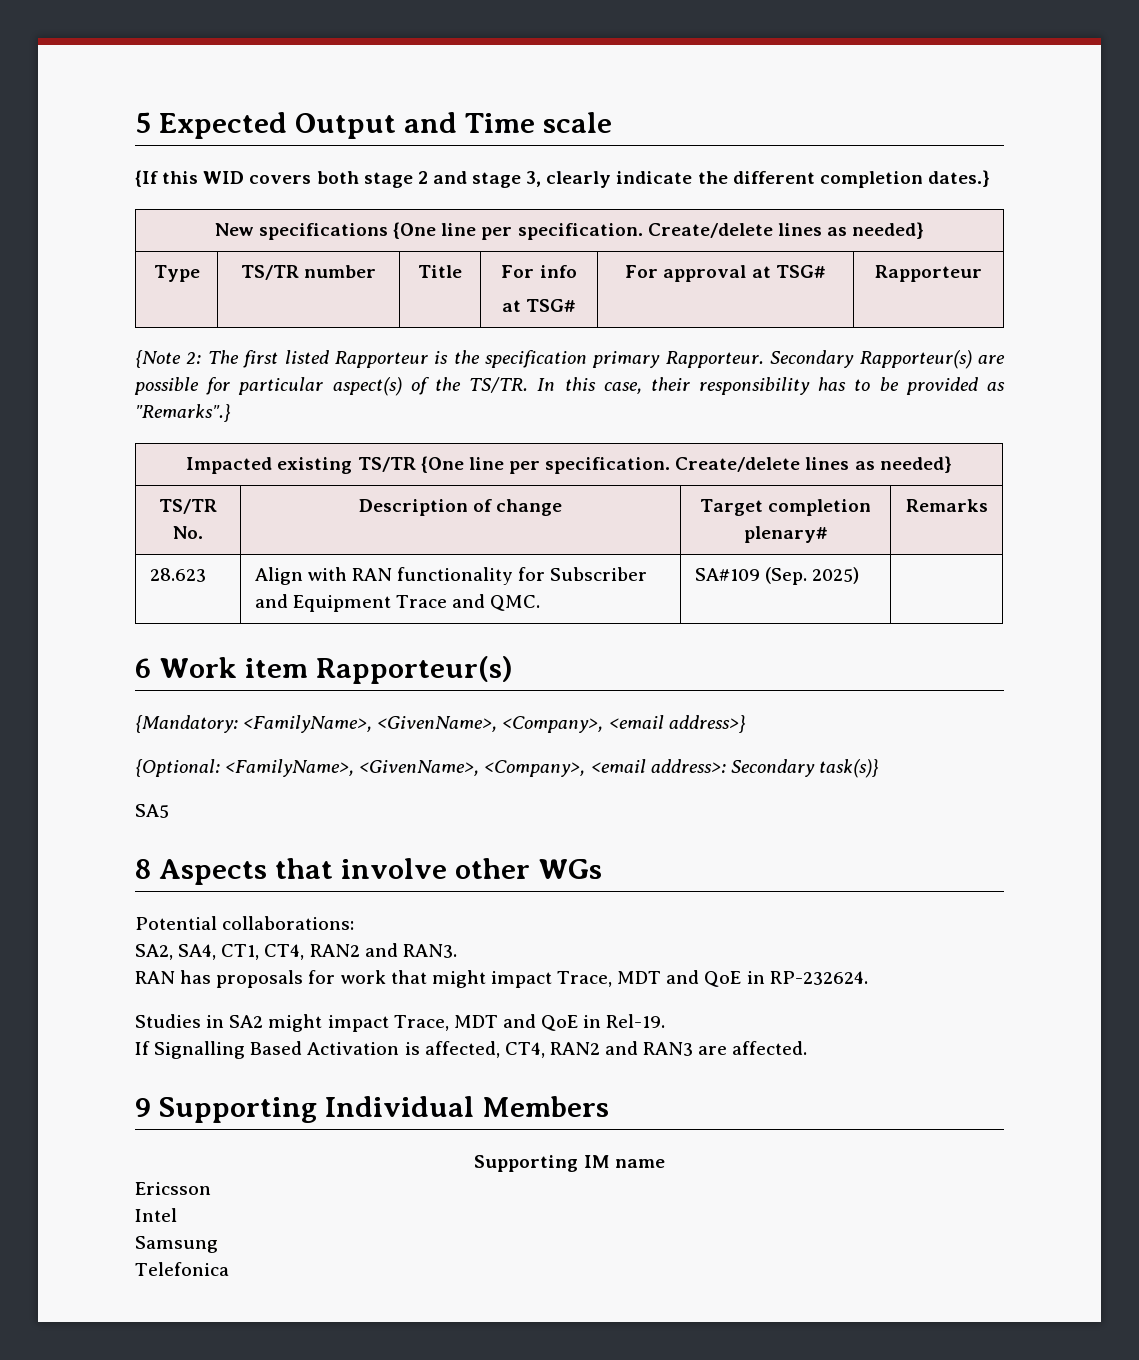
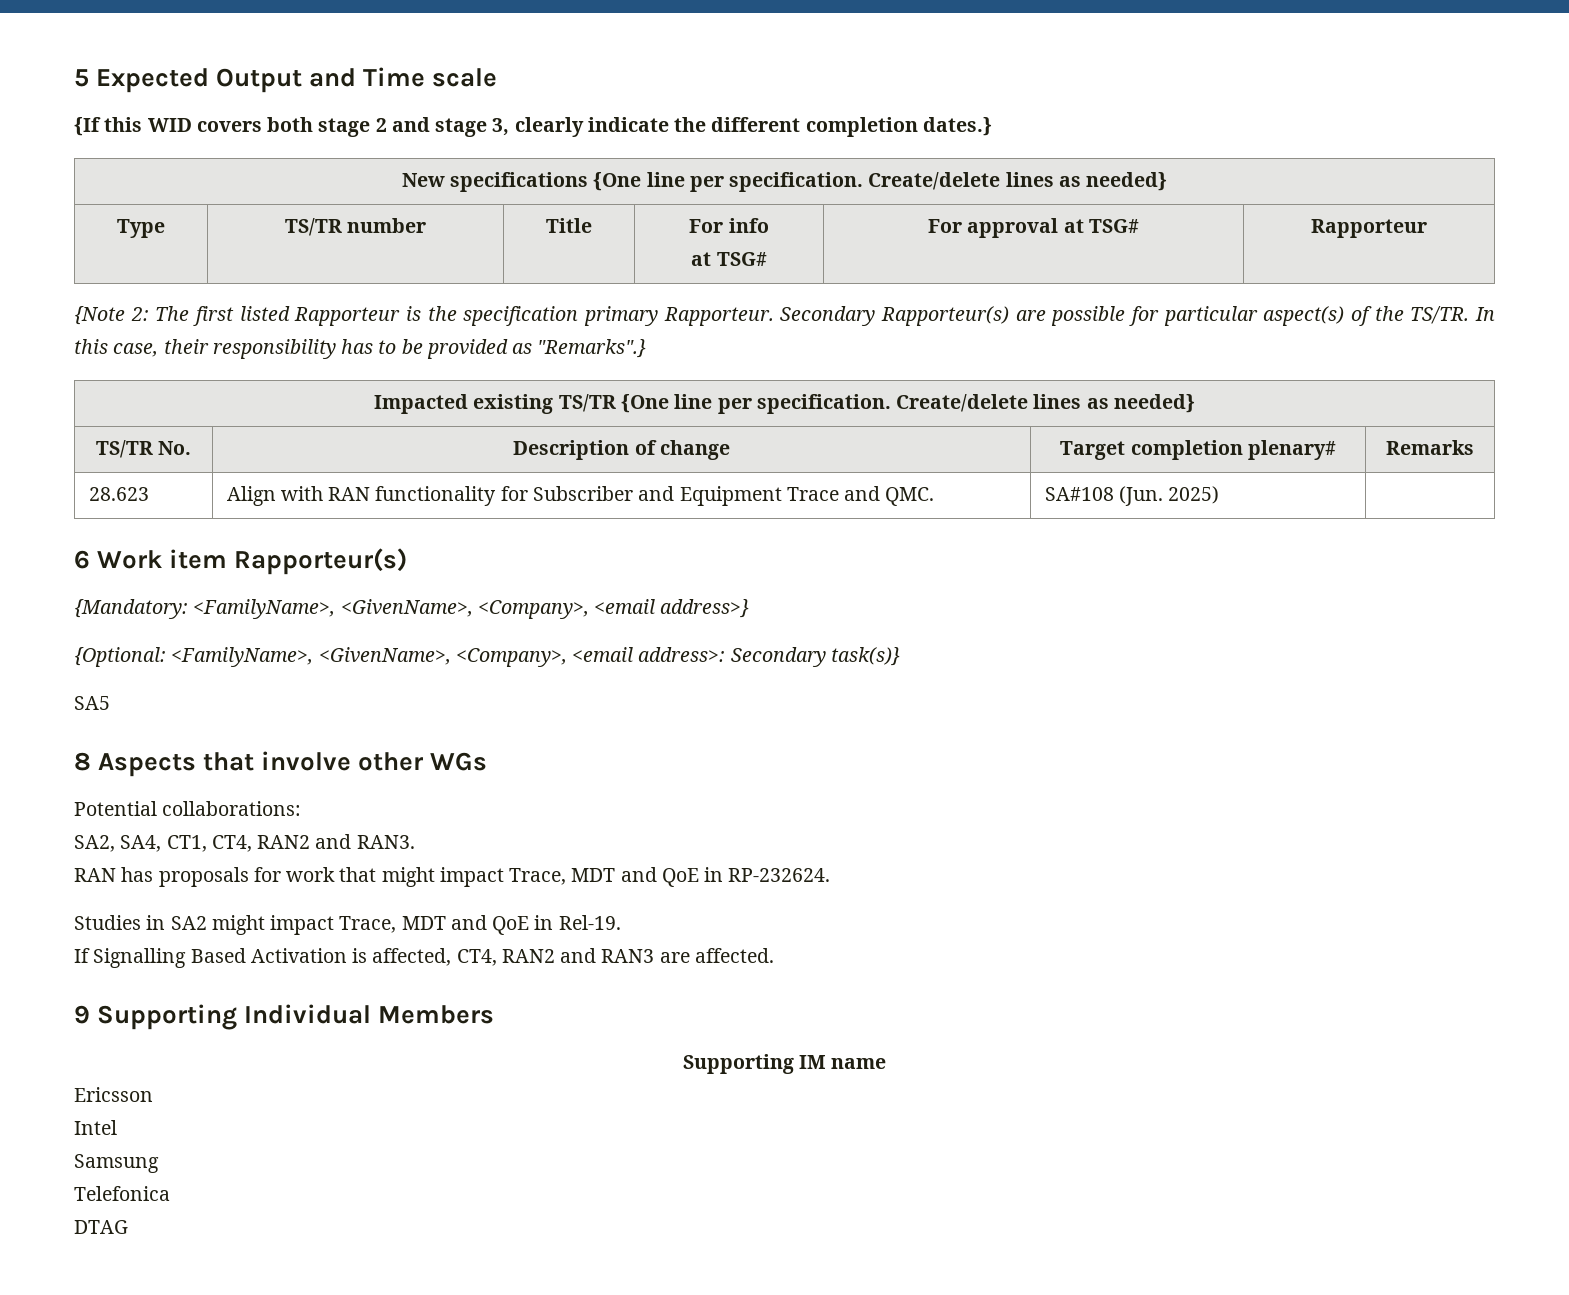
[694,567,807,585] SA#109 (Sep. -> [1044,486,1163,506] SA#108 (Jun.
(229, 1269) none -> [74,1220,128,1234] // DTAG

